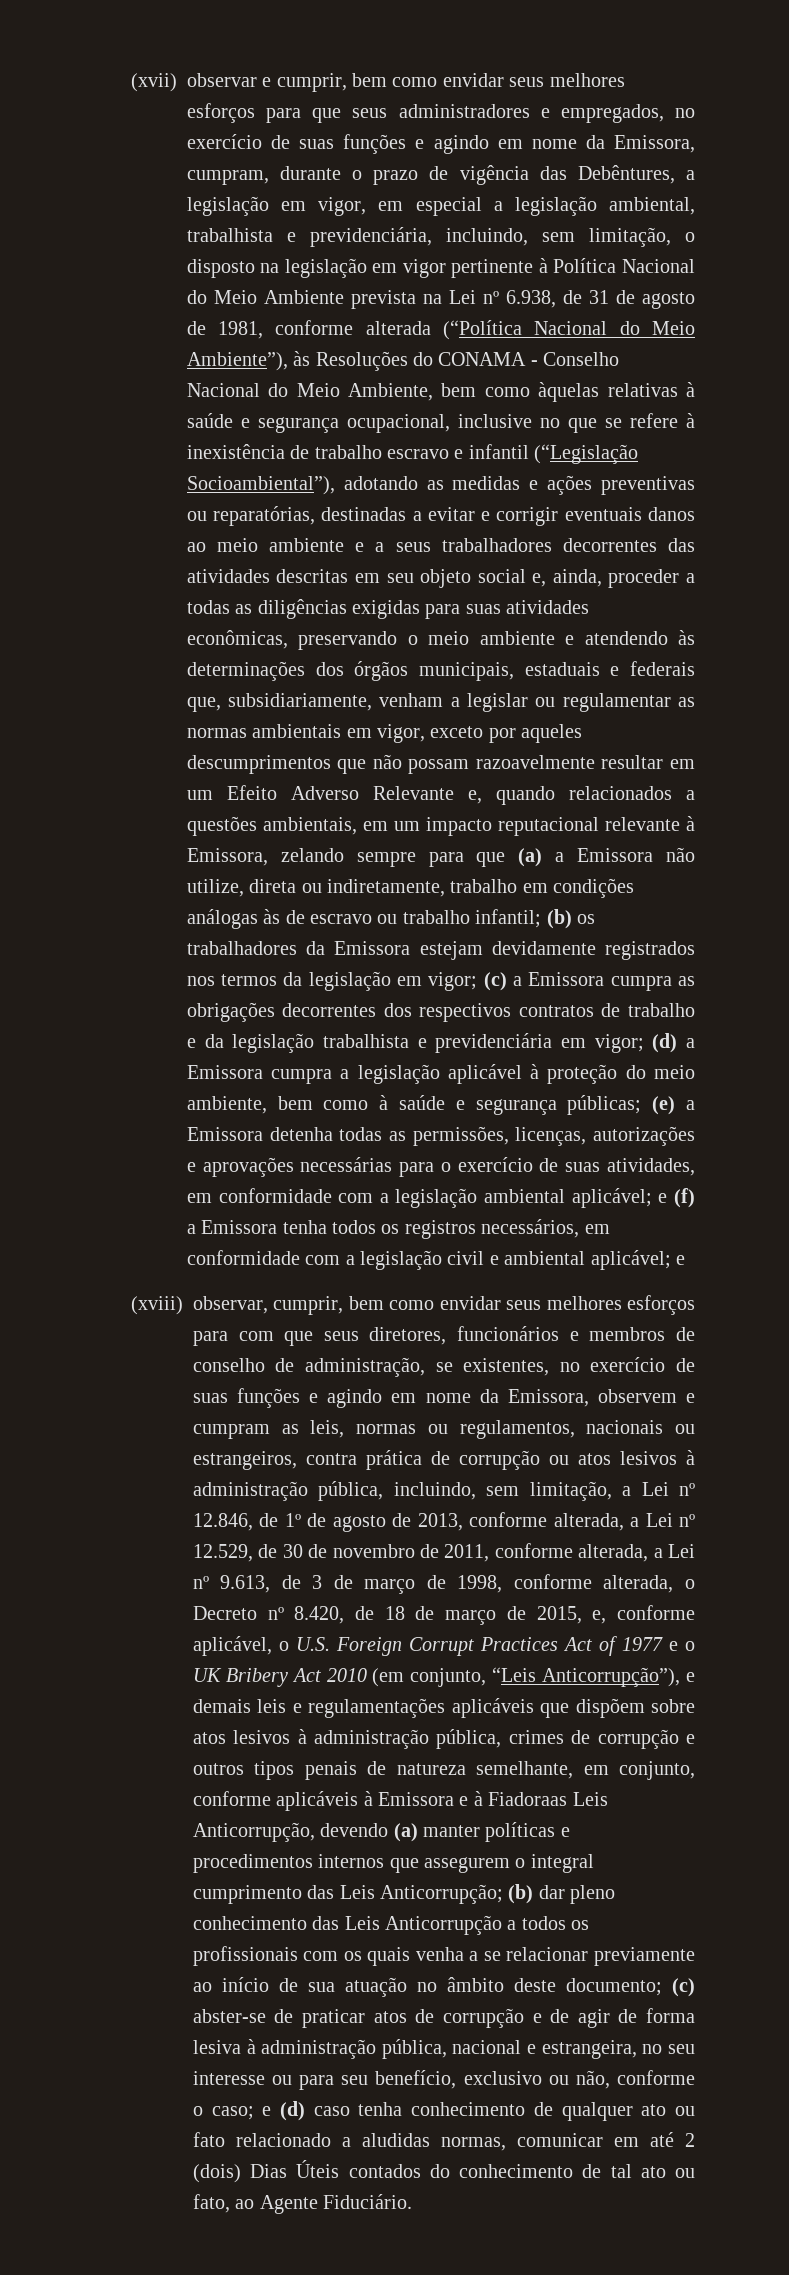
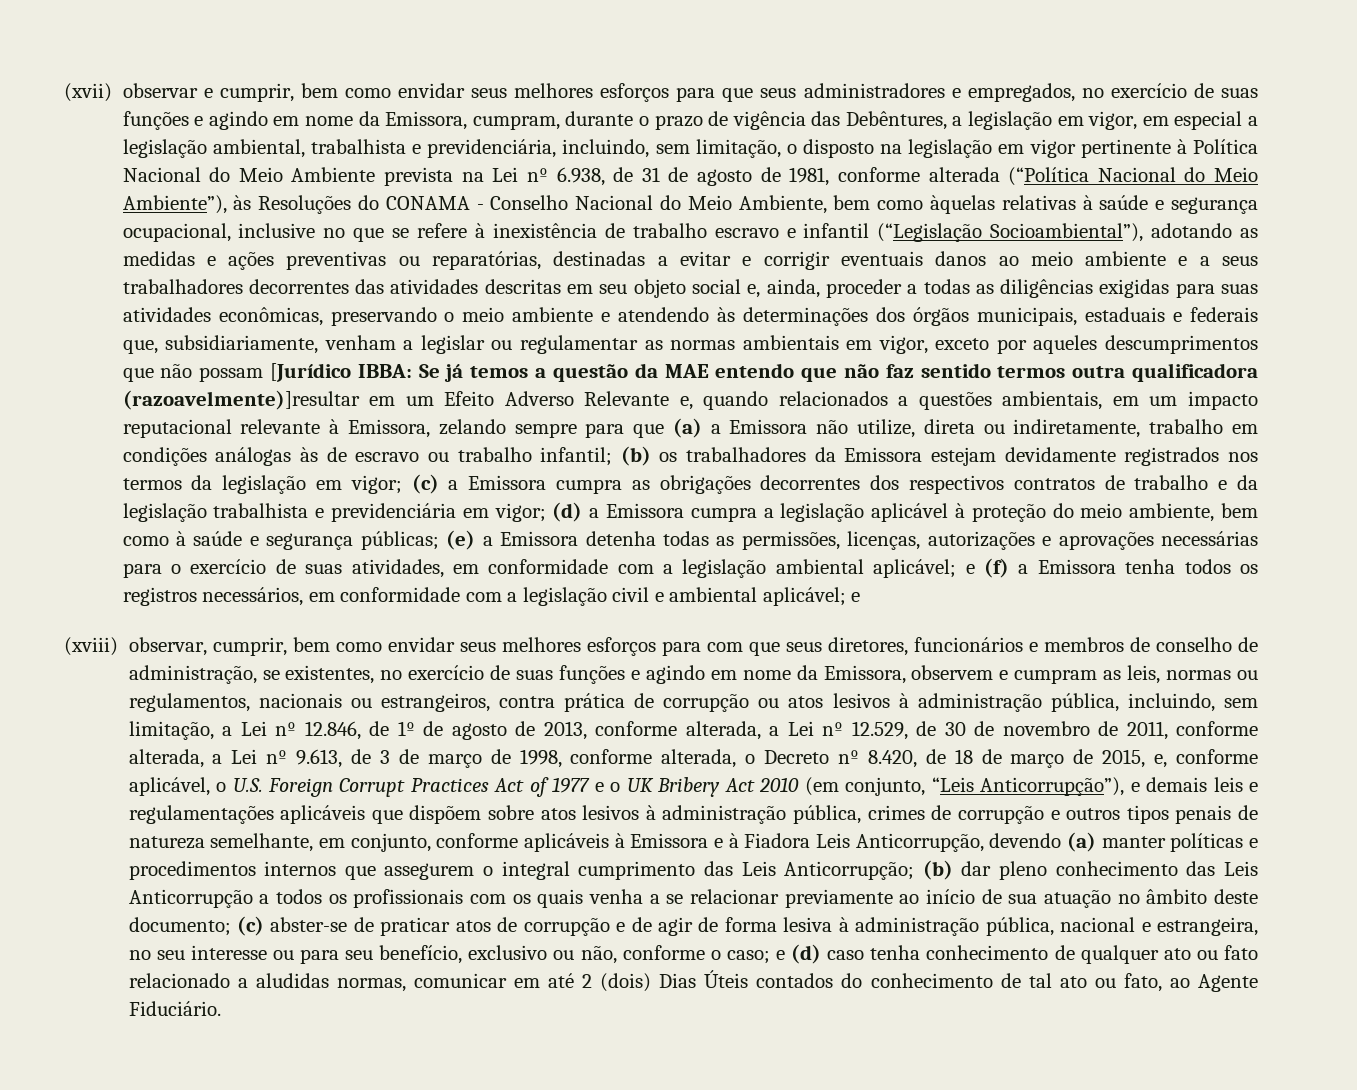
[475,755,664,769] razoavelmente resultar -> [270,363,1259,382] [122,390,360,410] [Jurídico IBBA: Se já temos a questão da MAE entendo que não faz sentido termos outra qualificadora (razoavelmente)]resultar
[488,1792,568,1806] Fiadoraas -> [744,833,811,848] Fiadora

